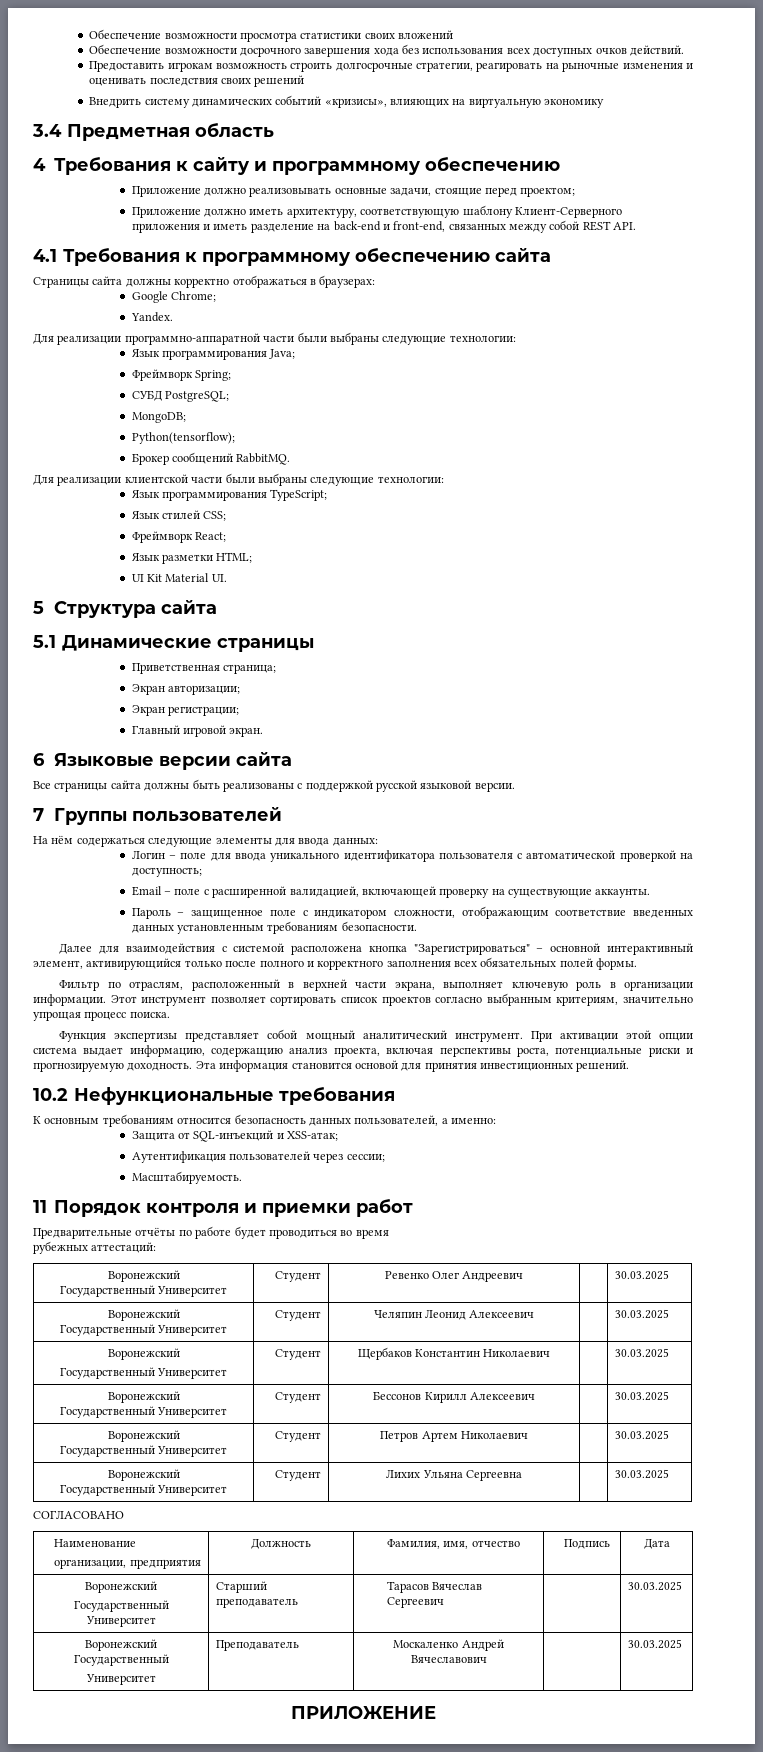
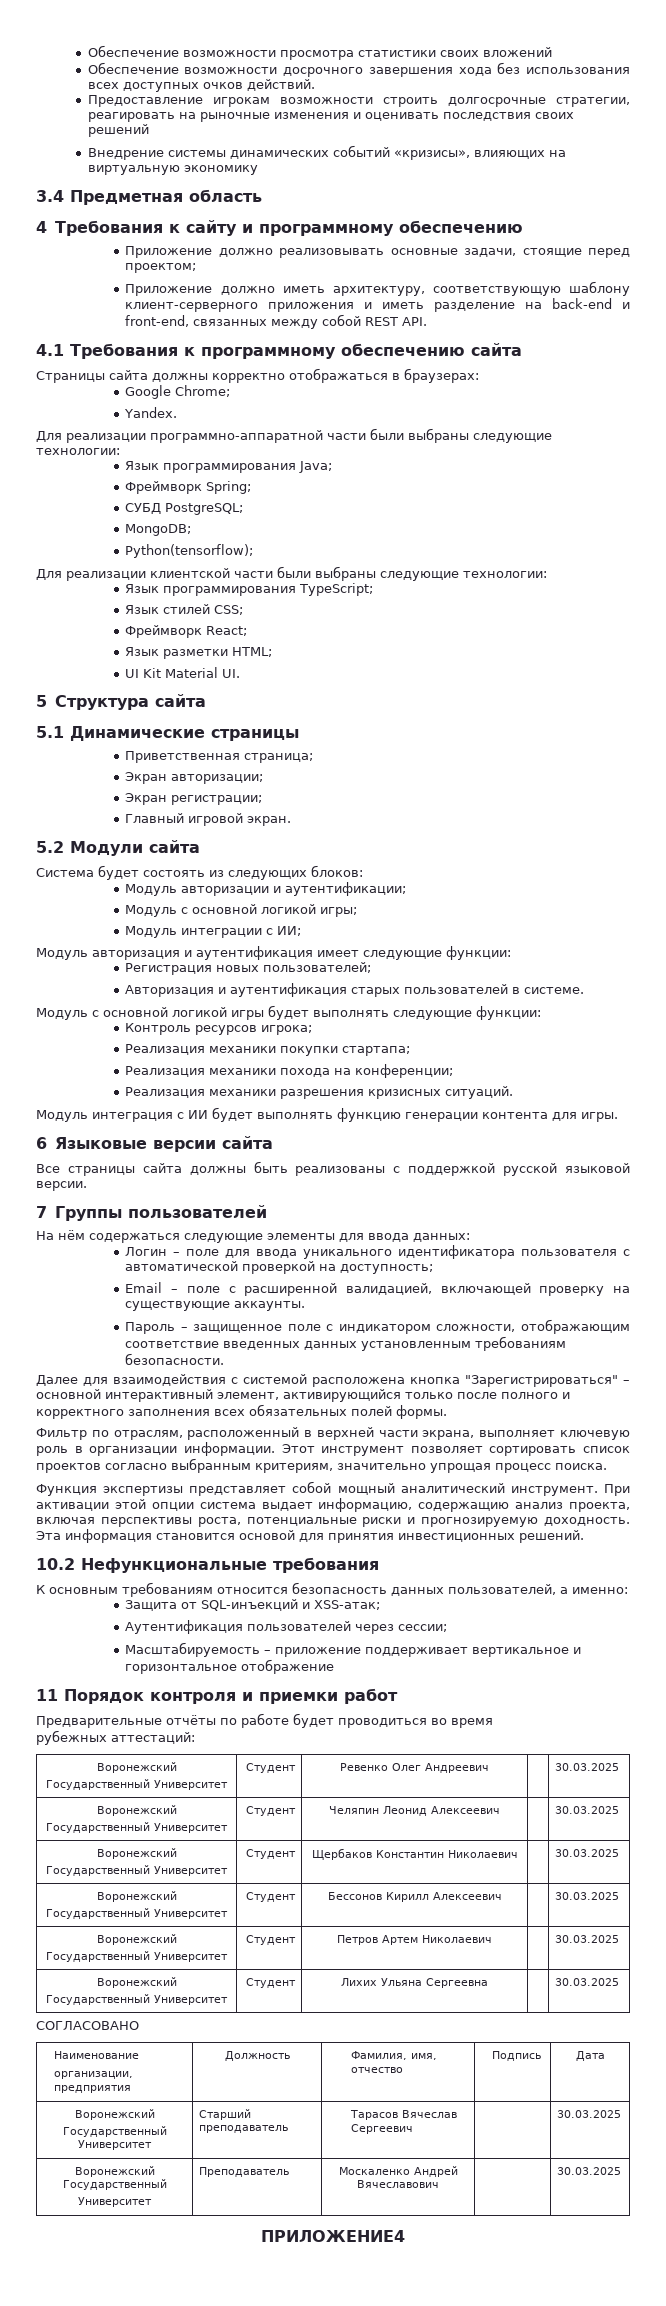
[89,61,287,72] Предоставить игрокам возможность -> [87,95,373,107] Предоставление игрокам возможности
[89,97,190,108] Внедрить систему -> [87,148,226,160] Внедрение системы
[514,207,622,218] Клиент-Серверного -> [125,302,259,312] клиент-серверного
[131,452,291,465] // Брокер сообщений RabbitMQ. -> (254, 551) none
(264, 732) none -> [36,840,201,856] [36,865,363,880] [125,882,407,896] [125,904,358,917] [125,926,302,938] [36,946,511,960] [125,962,372,975] [125,983,585,997] [36,1005,541,1020] [125,1023,313,1035] [125,1044,411,1056] [125,1064,454,1078] [125,1086,514,1099] [36,1107,618,1122] // 5.2 Модули сайта // Система будет состоять из следующих блоков: // Модуль авторизации и аутентификации; // Модуль с основной логикой игры; // Модуль интеграции с ИИ; // Модуль авторизация и аутентификация имеет следующие функции: // Регистрация новых пользователей; // Авторизация и аутентификация старых пользователей в системе. // Модуль с основной логикой игры будет выполнять следующие функции: // Контроль ресурсов игрока; // Реализация механики покупки стартапа; // Реализация механики похода на конференции; // Реализация механики разрешения кризисных ситуаций. // Модуль интеграция с ИИ будет выполнять функцию генерации контента для игры.
[131,1171,242,1184] Масштабируемость. -> [125,1642,582,1657] [125,1659,335,1674] Масштабируемость – приложение поддерживает вертикальное и горизонтальное отображение
[290,1706,436,1719] ПРИЛОЖЕНИЕ -> [261,2230,405,2242] ПРИЛОЖЕНИЕ4

